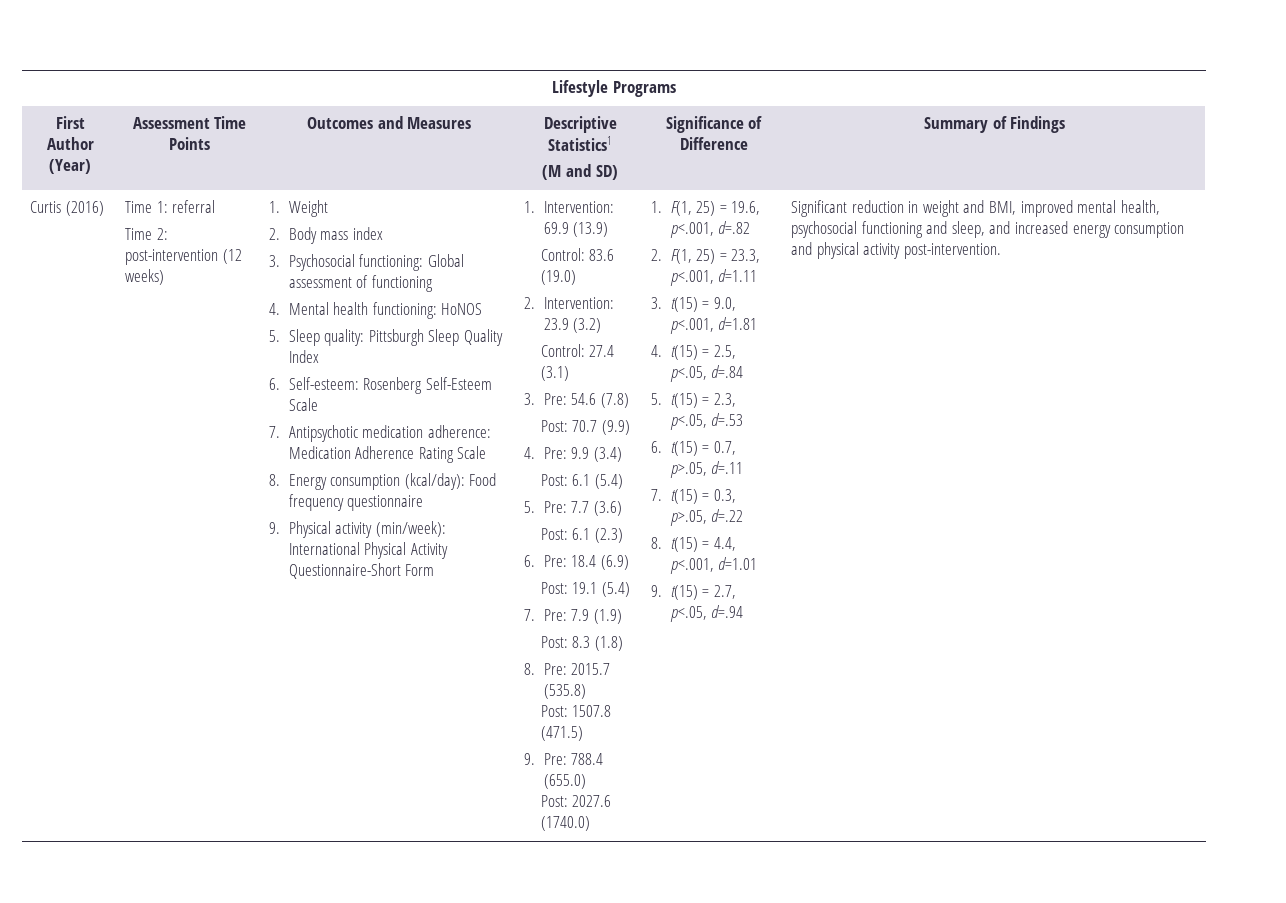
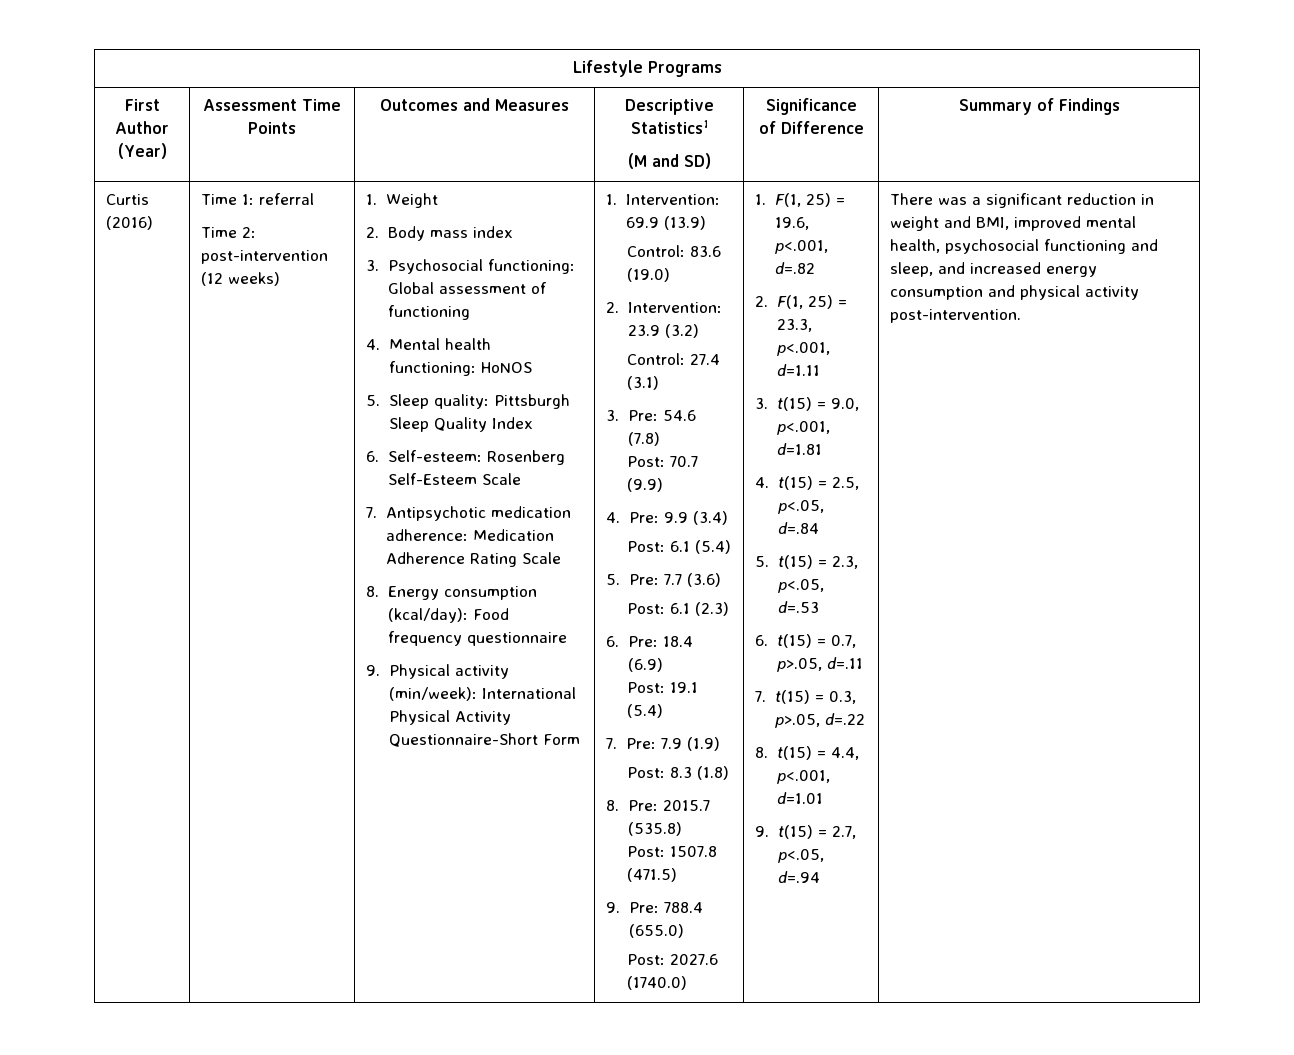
[790,200,847,217] Significant -> [890,193,1063,208] There was a significant

